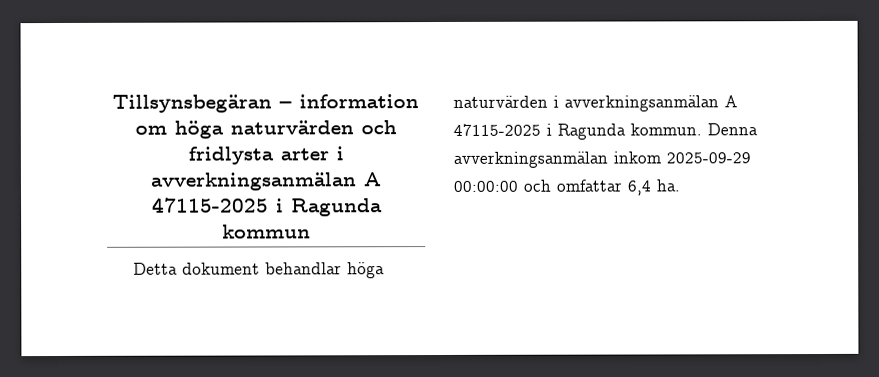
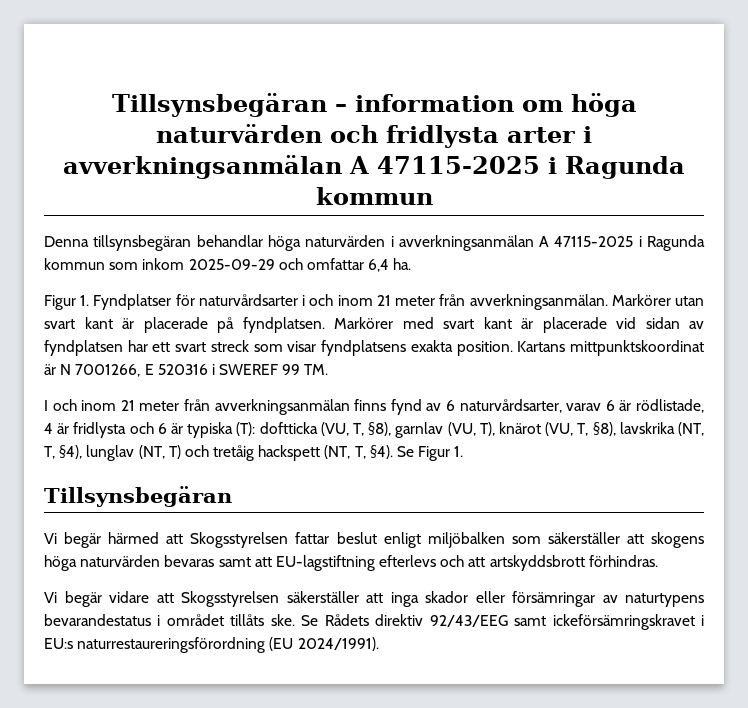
[132,262,260,275] Detta dokument -> [44,235,192,251] Denna tillsynsbegäran
[630,123,758,136] [453,151,608,168] kommun. Denna avverkningsanmälan -> [44,258,139,270] kommun som
[453,180,519,192] 00:00:00 -> (275, 264) none
(681, 185) none -> [44,294,705,310] [44,317,704,333] [44,340,704,356] [44,364,329,377] [44,399,705,415] [44,422,704,438] [44,445,464,461] [44,486,232,507] [44,532,704,548] [44,555,658,571] [44,591,704,607] [44,614,704,630] [44,637,379,653] // Figur 1. Fyndplatser för naturvårdsarter i och inom 21 meter från avverkningsanmälan. Markörer utan svart kant är placerade på fyndplatsen. Markörer med svart kant är placerade vid sidan av fyndplatsen har ett svart streck som visar fyndplatsens exakta position. Kartans mittpunktskoordinat är N 7001266, E 520316 i SWEREF 99 TM. // I och inom 21 meter från avverkningsanmälan finns fynd av 6 naturvårdsarter, varav 6 är rödlistade, 4 är fridlysta och 6 är typiska (T): doftticka (VU, T, §8), garnlav (VU, T), knärot (VU, T, §8), lavskrika (NT, T, §4), lunglav (NT, T) och tretåig hackspett (NT, T, §4). Se Figur 1. // Tillsynsbegäran // Vi begär härmed att Skogsstyrelsen fattar beslut enligt miljöbalken som säkerställer att skogens höga naturvärden bevaras samt att EU-lagstiftning efterlevs och att artskyddsbrott förhindras. // Vi begär vidare att Skogsstyrelsen säkerställer att inga skador eller försämringar av naturtypens bevarandestatus i området tillåts ske. Se Rådets direktiv 92/43/EEG samt ickeförsämringskravet i EU:s naturrestaureringsförordning (EU 2024/1991).

